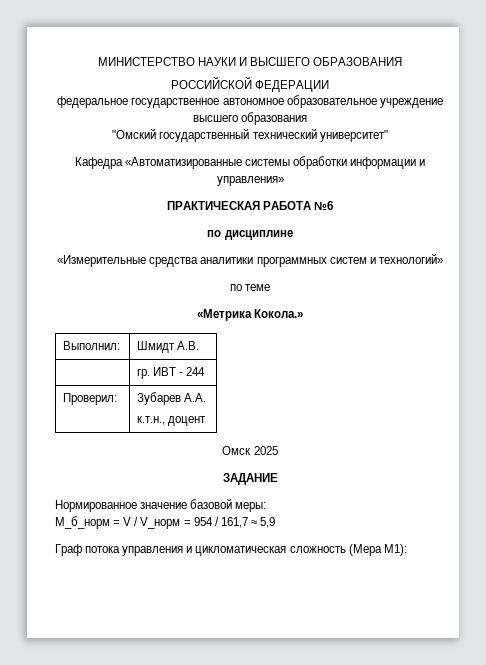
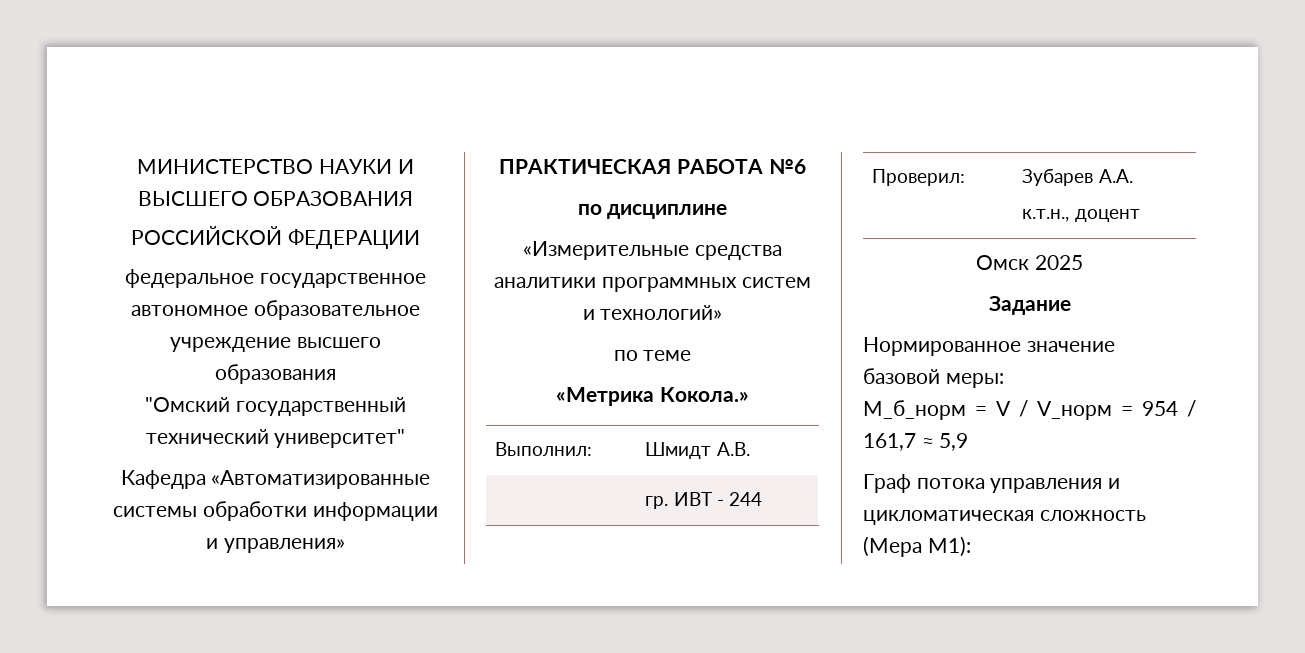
[222,473,278,485] ЗАДАНИЕ -> [988,296,1071,315] Задание

